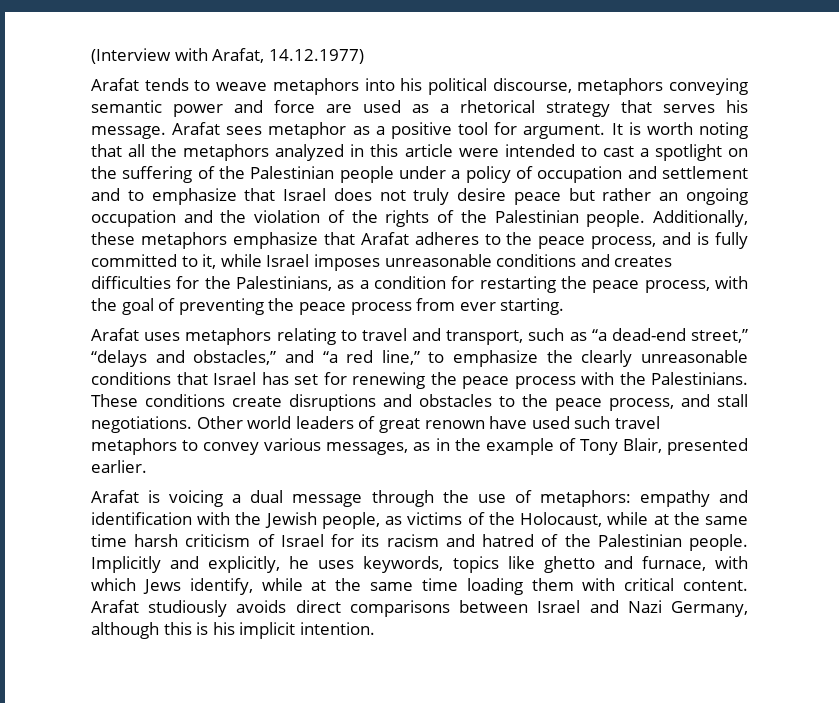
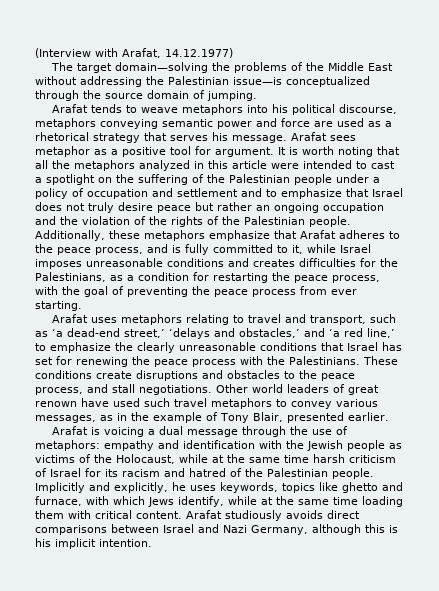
(364, 56) none -> [51,62,394,73] [35,76,370,87] [35,90,257,101] // The target domain—solving the problems of the Middle East without addressing the Palestinian issue—is conceptualized through the source domain of jumping.
[591,328,748,343] [91,350,420,367] “a dead-end street,” “delays and obstacles,” and “a red line,” -> [52,328,395,339] ‘a dead-end street,’ ‘delays and obstacles,’ and ‘a red line,’
[321,512,380,529] people, -> [347,440,385,451] people

